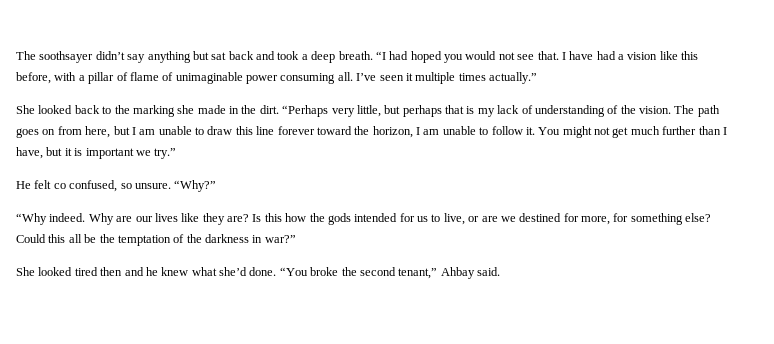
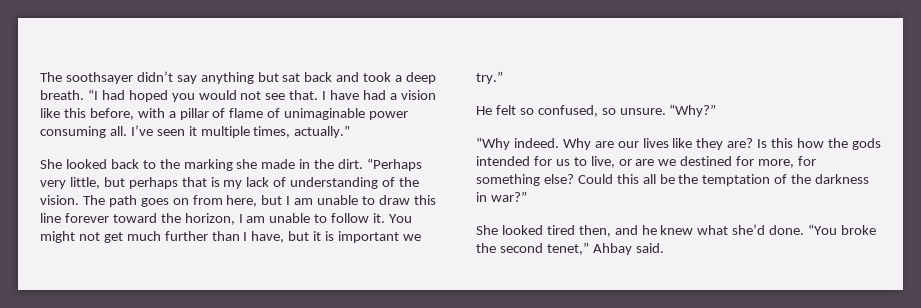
[458,73,486,81] times -> [253,126,291,138] times,
[53,183,66,189] co -> [519,108,534,115] so
[100,267,123,276] then -> [578,225,611,237] then,
[398,268,438,279] tenant,” -> [546,242,589,255] tenet,”

